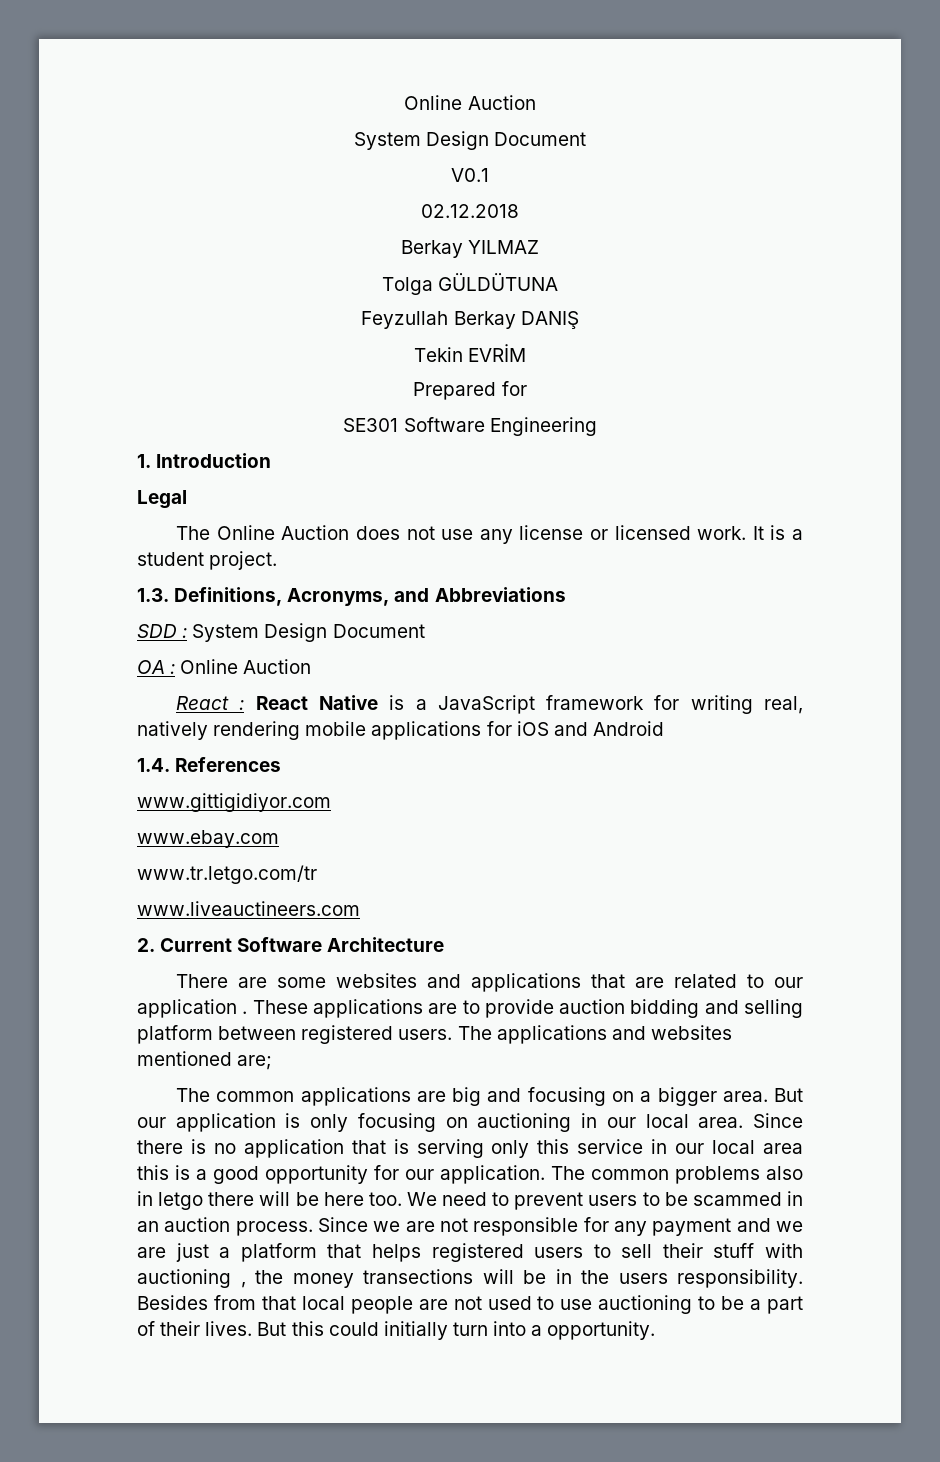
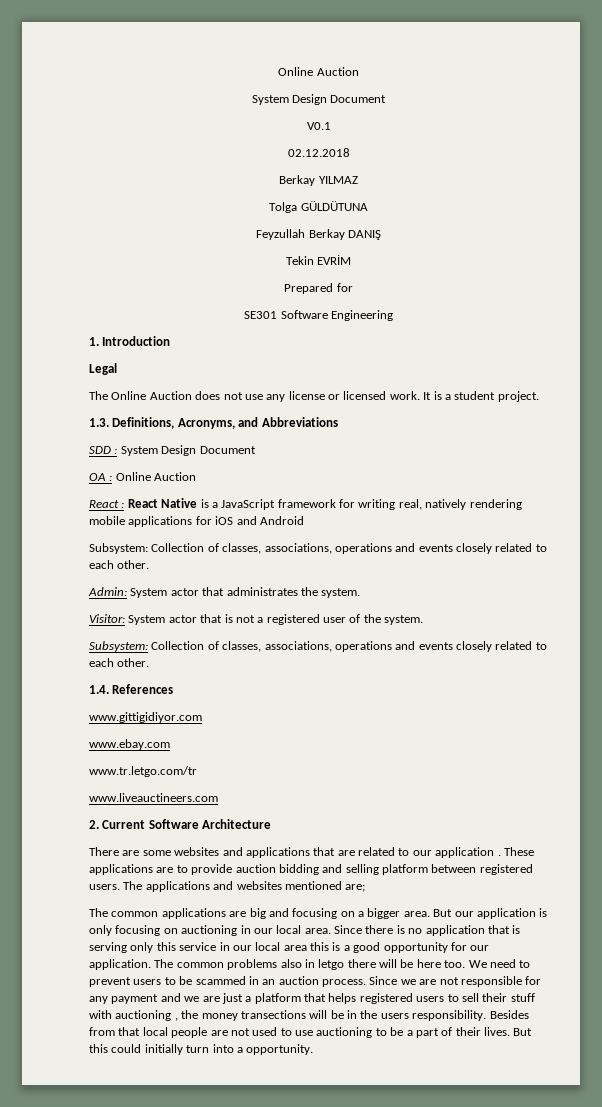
(664, 728) none -> [89,543,547,554] [89,560,150,569] [88,587,361,598] [89,614,424,625] [89,641,547,652] [89,658,150,667] // Subsystem: Collection of classes, associations, operations and events closely related to each other. // Admin: System actor that administrates the system. // Visitor: System actor that is not a registered user of the system. // Subsystem: Collection of classes, associations, operations and events closely related to each other.

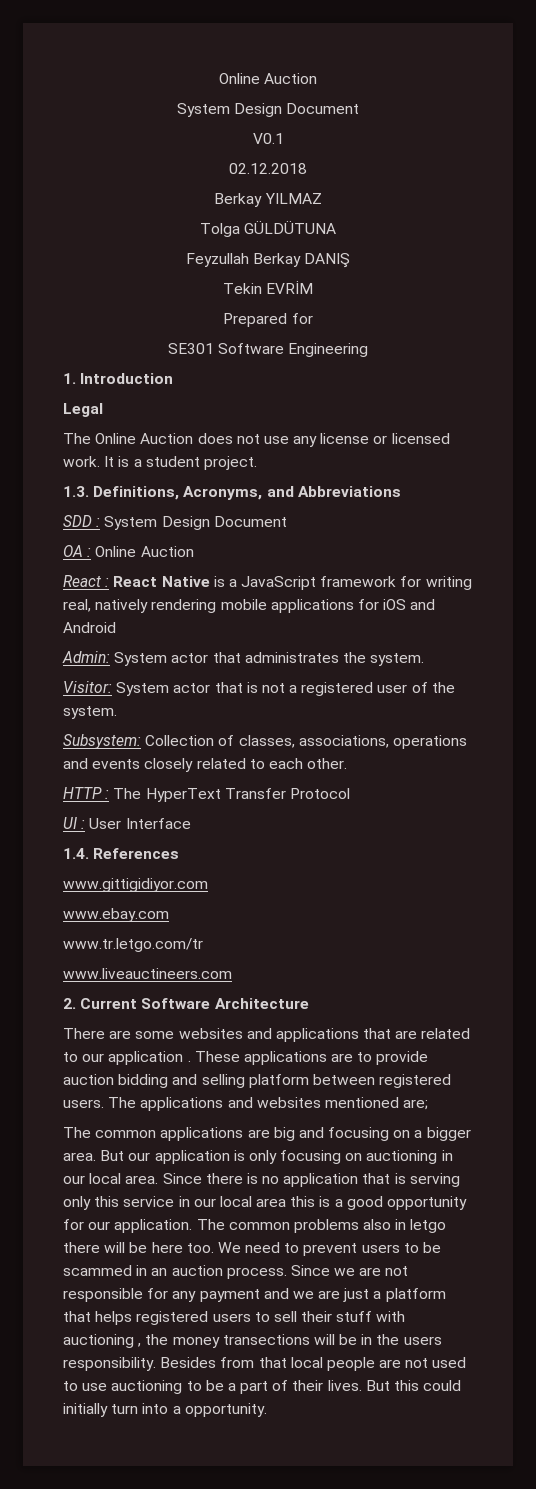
[89,543,547,554] [89,560,150,569] // Subsystem: Collection of classes, associations, operations and events closely related to each other. -> (116, 627) none
(150, 662) none -> [63,787,350,802] [63,817,191,829] // HTTP : The HyperText Transfer Protocol // UI : User Interface

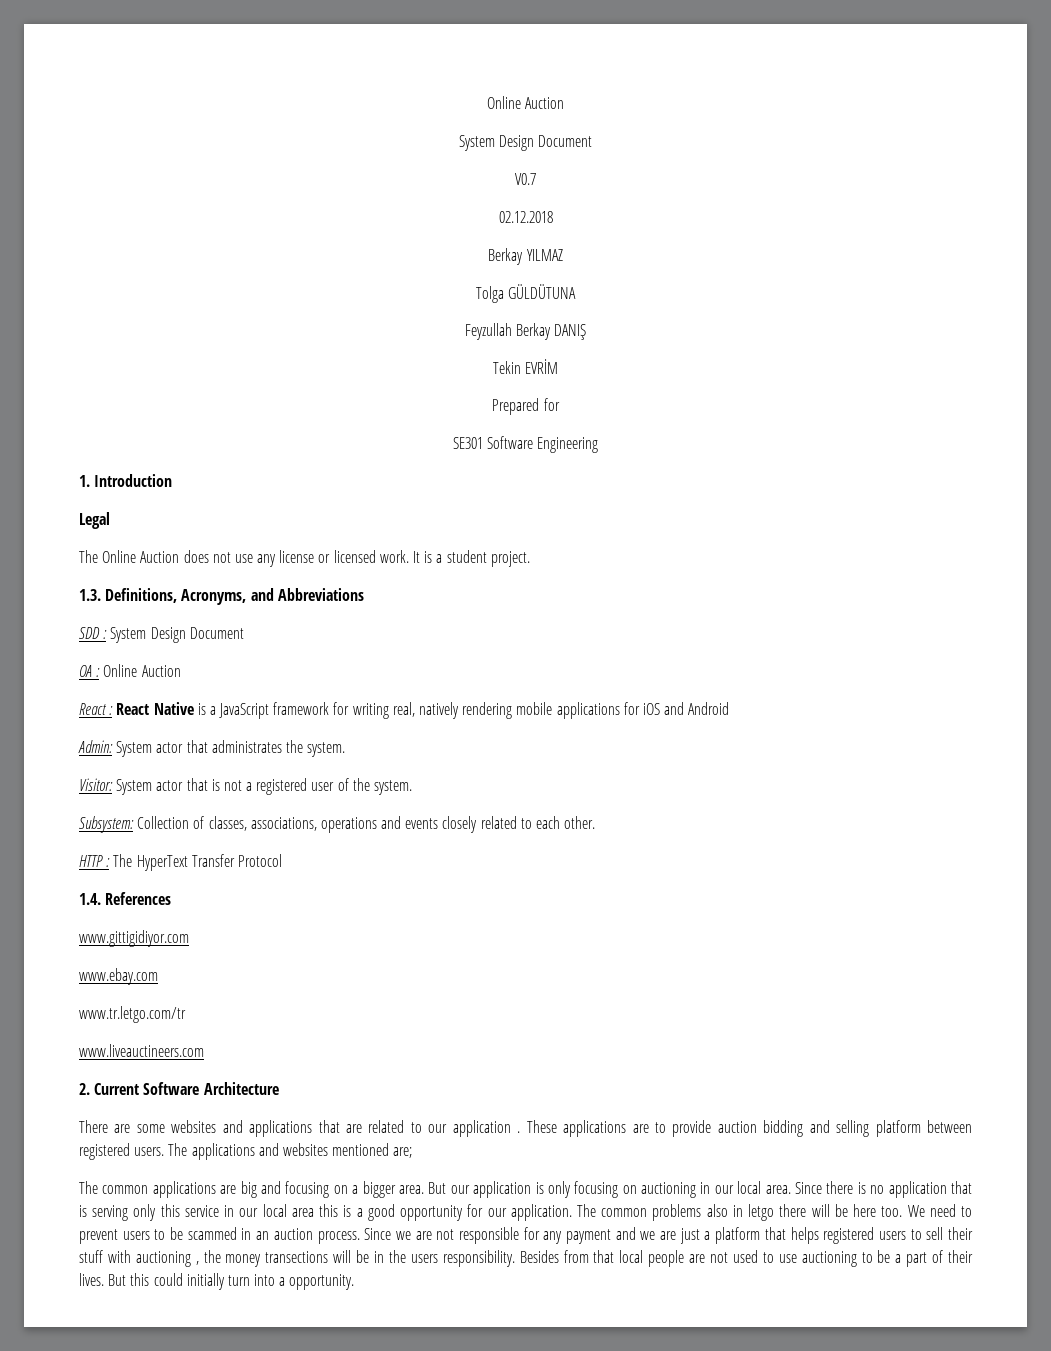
[252,133,284,144] V0.1 -> [515,173,536,185] V0.7
[63,817,191,829] // UI : User Interface -> (282, 860) none

